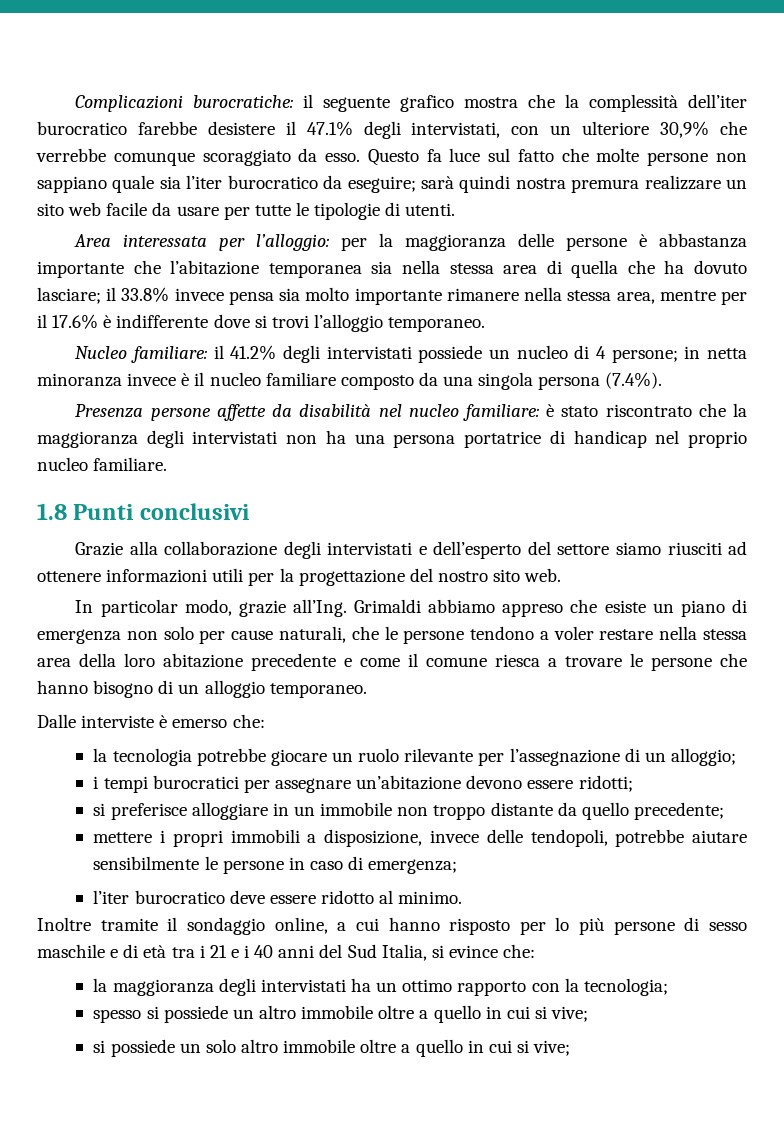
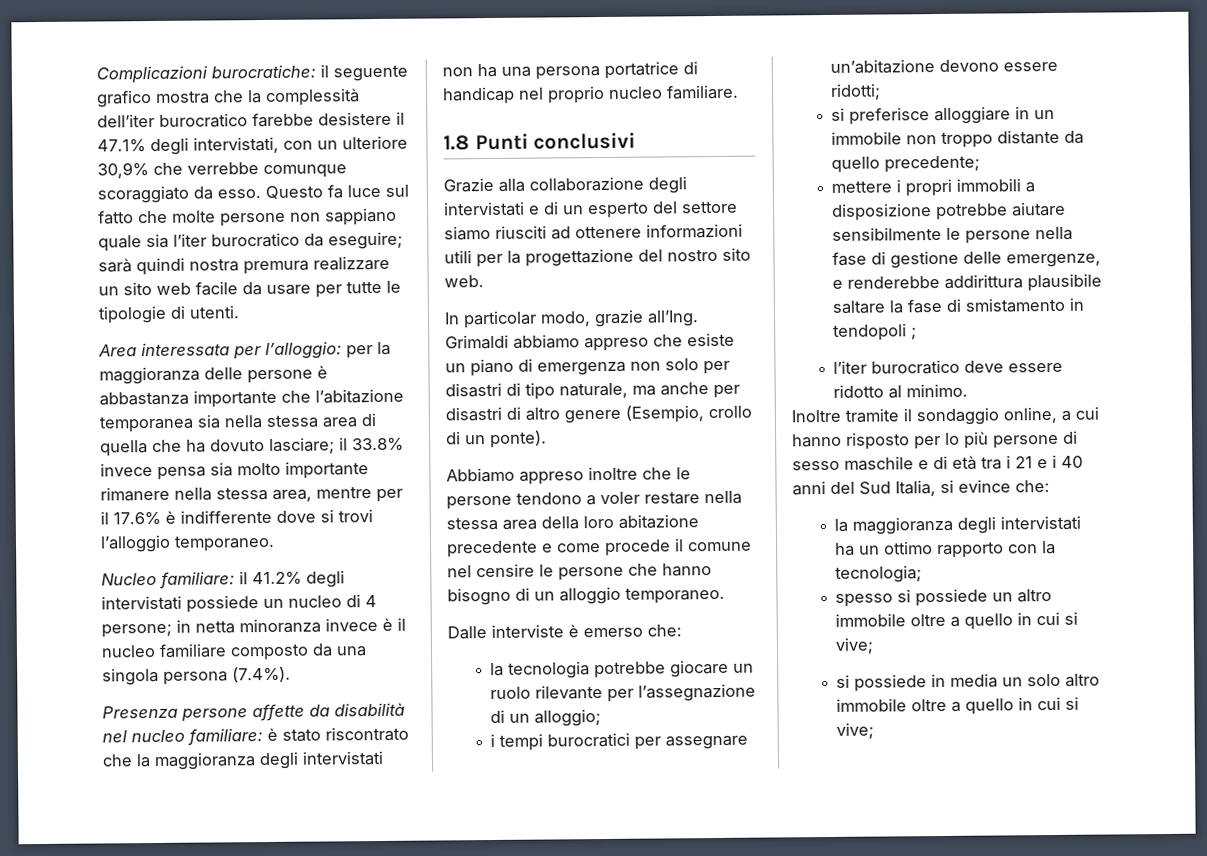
[433,541,522,559] dell’esperto -> [543,201,649,219] di un esperto
[231,626,346,643] cause naturali, -> [445,382,740,400] [445,405,752,424] [446,430,547,449] [446,466,638,485] disastri di tipo naturale, ma anche per disastri di altro genere (Esempio, crollo di un ponte). // Abbiamo appreso inoltre
(400, 662) none -> [604,539,671,556] procede
[495,654,622,667] riesca a trovare -> [447,563,535,578] nel censire
[324,829,608,847] disposizione, invece delle tendopoli, -> [832,203,933,221] disposizione
[288,856,458,874] in caso di emergenza; -> [1035,226,1074,241] [832,250,1102,269] [832,273,1103,292] [832,297,1085,314] [833,323,918,341] nella fase di gestione delle emergenze, e renderebbe addirittura plausibile saltare la fase di smistamento in tendopoli ;
(175, 1048) none -> [931,673,999,688] in media

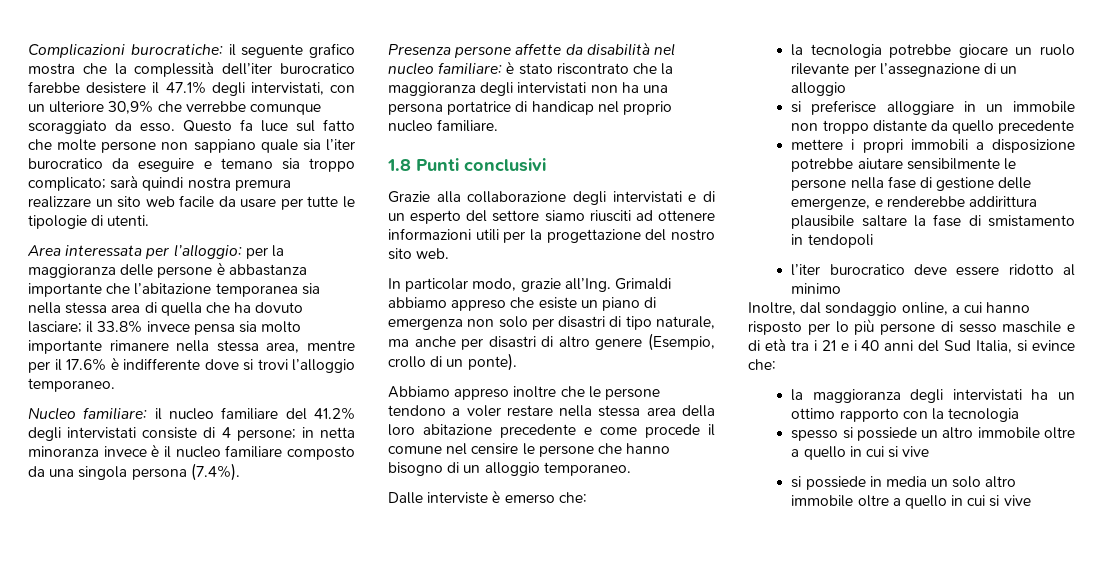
[328,231,403,250] eseguire; -> [138,158,355,172] [28,177,106,191] eseguire e temano sia troppo complicato;
[252,570,345,588] [101,595,342,613] 41.2% degli intervistati possiede un nucleo -> [169,407,355,420] [28,427,198,441] nucleo familiare del 41.2% degli intervistati consiste
[534,709,602,727] [490,732,749,751] [830,59,1059,74] [830,83,882,100] alloggio; // i tempi burocratici per assegnare un’abitazione devono essere ridotti; -> [791,82,847,96] alloggio
[884,155,981,173] precedente; -> [998,120,1075,134] precedente
[911,327,918,340] ; -> (873, 241) none
[906,383,969,398] [791,408,912,423] minimo. // Inoltre tramite il -> [791,283,842,294] [748,302,822,315] minimo // Inoltre, dal
[835,565,923,583] tecnologia; -> [948,408,1020,422] tecnologia
[835,637,875,654] vive; -> [902,446,930,457] vive
[836,722,875,739] vive; -> [1003,495,1031,506] vive

